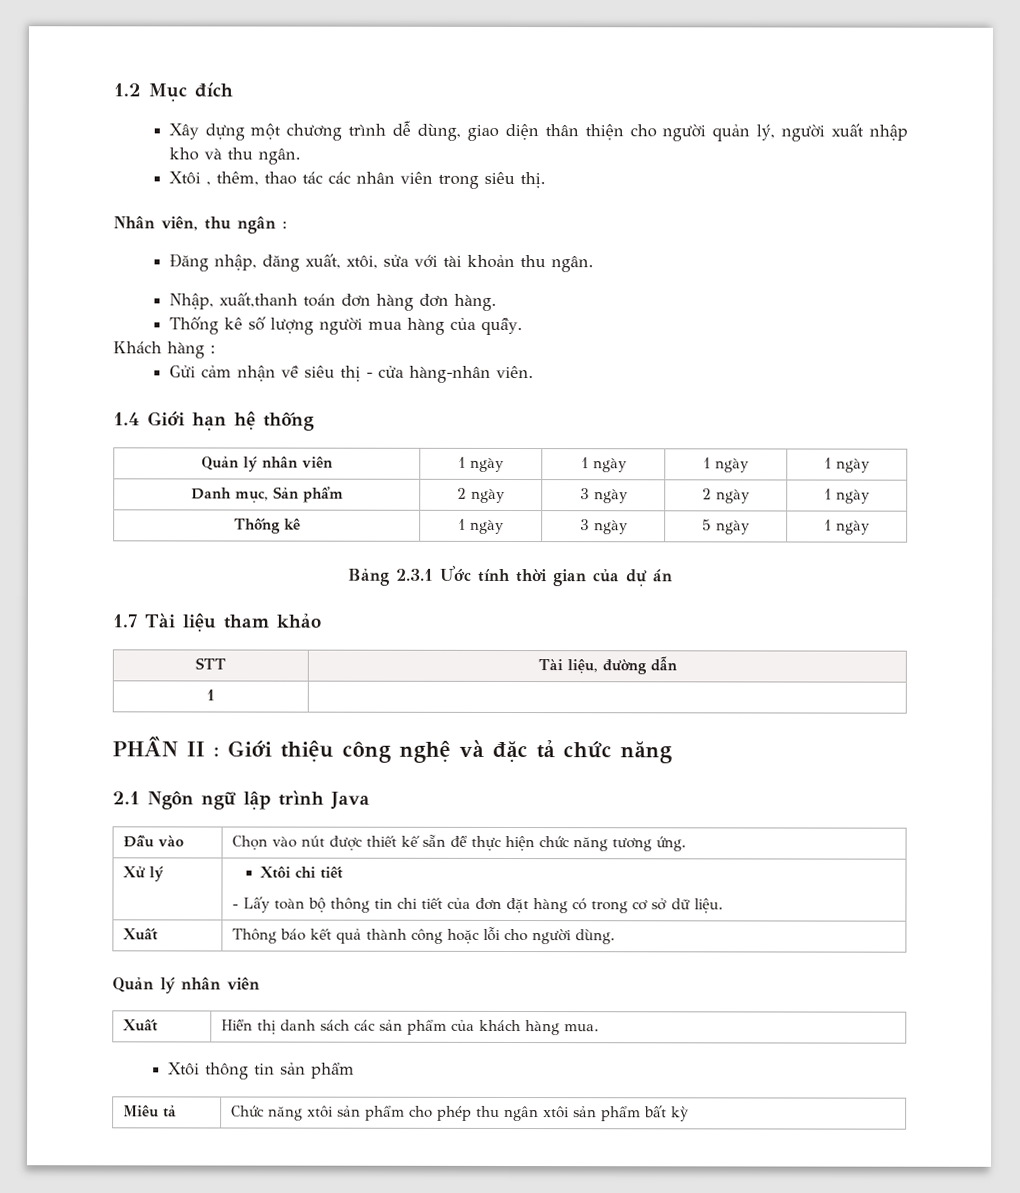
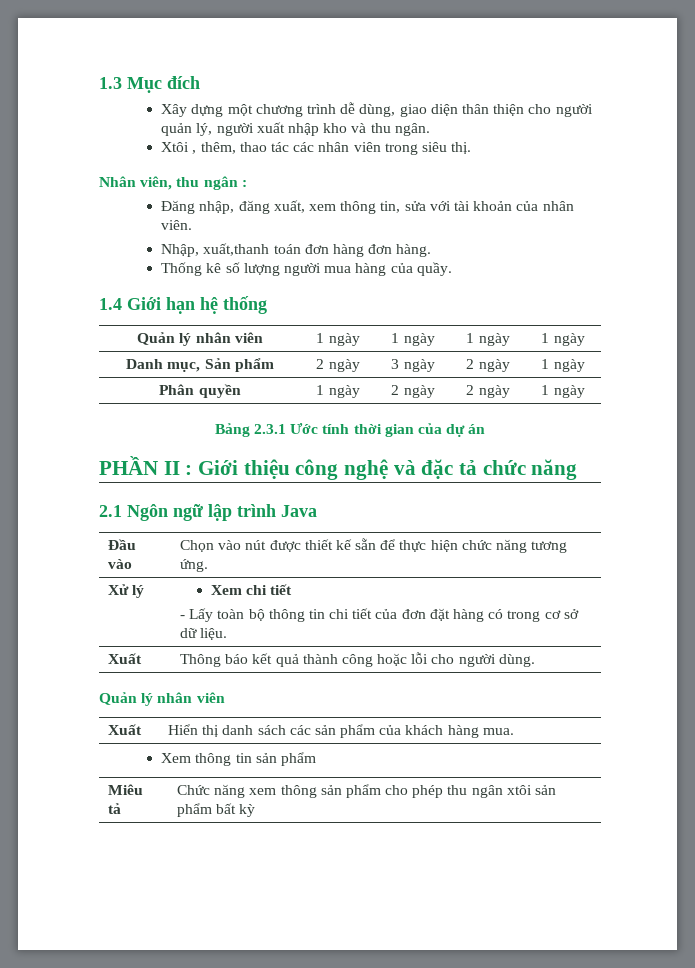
[113,83,141,97] 1.2 -> [99,77,122,89] 1.3
[345,254,378,269] xtôi, -> [309,201,401,214] xem thông tin,
[519,255,594,273] thu ngân. -> [516,201,574,211] [161,220,193,230] của nhân viên.
[113,341,216,359] [168,365,534,383] // Khách hàng : // Gửi cảm nhận về siêu thị - cửa hàng-nhân viên. -> (452, 269) none
[233,518,301,534] [458,518,504,534] [579,519,628,535] [702,519,712,531] Thống kê | 1 ngày | 3 ngày | 5 -> [159,384,241,398] [316,385,360,398] [391,385,435,398] [466,385,475,395] Phân quyền | 1 ngày | 2 ngày | 2
[112,613,321,633] [195,657,226,670] [537,656,677,675] [206,689,215,701] // 1.7 Tài liệu tham khảo // STT | Tài liệu, đường dẫn // 1 | -> (486, 429) none
[259,866,291,879] Xtôi -> [210,585,242,595] Xem
[167,1062,200,1076] Xtôi -> [161,753,192,763] Xem
[307,1105,335,1118] xtôi -> [249,785,317,798] xem thông

